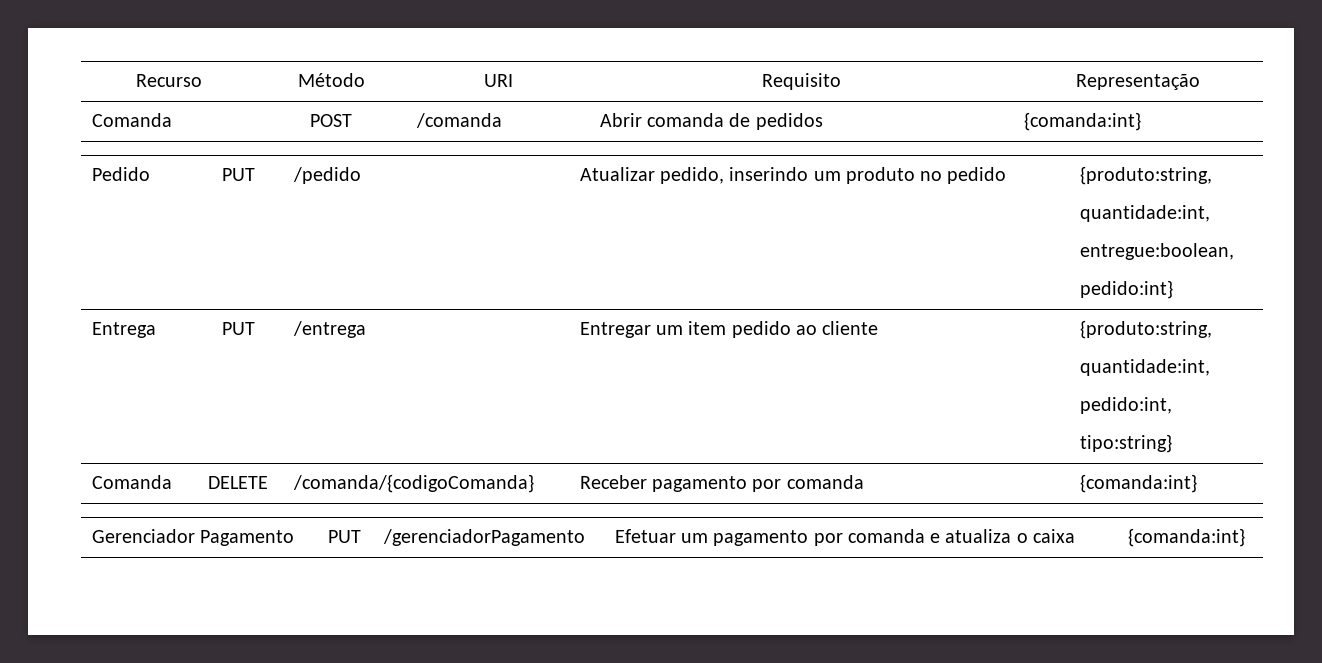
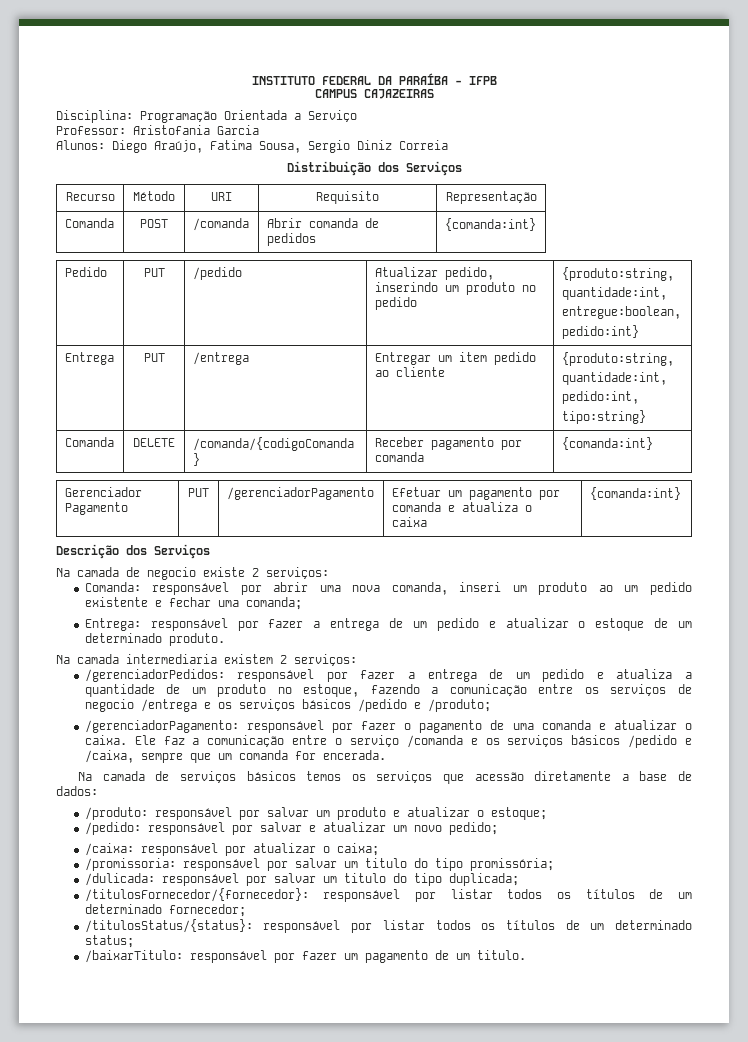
(135, 80) none -> [251,73,497,85] [314,89,434,99] [56,110,357,123] [56,125,259,135] [56,140,448,153] [286,161,462,176] INSTITUTO FEDERAL DA PARAÍBA - IFPB // CAMPUS CAJAZEIRAS // Disciplina: Programação Orientada a Serviço // Professor: Aristofania Garcia // Alunos: Diego Araújo, Fatima Sousa, Sergio Diniz Correia // Distribuição dos Serviços //
(1245, 537) none -> [56,544,210,559] [56,567,329,580] [84,582,693,595] [84,597,302,610] [84,618,692,631] [84,633,225,646] [56,654,357,666] [84,669,693,682] [84,684,693,697] [84,699,491,712] [84,720,693,733] [84,735,692,748] [84,750,386,763] [78,771,693,784] [56,786,98,796] [84,807,547,820] [84,822,498,835] [84,843,379,856] [84,858,554,871] [84,873,519,886] [84,888,693,902] [84,904,246,917] [84,919,693,933] [84,935,134,948] [84,950,526,963] // Descrição dos Serviços // Na camada de negocio existe 2 serviços: // Comanda: responsável por abrir uma nova comanda, inseri um produto ao um pedido existente e fechar uma comanda; // Entrega: responsável por fazer a entrega de um pedido e atualizar o estoque de um determinado produto. // Na camada intermediaria existem 2 serviços: // /gerenciadorPedidos: responsável por fazer a entrega de um pedido e atualiza a quantidade de um produto no estoque, fazendo a comunicação entre os serviços de negocio /entrega e os serviços básicos /pedido e /produto; // /gerenciadorPagamento: responsável por fazer o pagamento de uma comanda e atualizar o caixa. Ele faz a comunicação entre o serviço /comanda e os serviços básicos /pedido e /caixa, sempre que um comanda for encerada. // Na camada de serviços básicos temos os serviços que acessão diretamente a base de dados: // /produto: responsável por salvar um produto e atualizar o estoque; // /pedido: responsável por salvar e atualizar um novo pedido; // /caixa: responsável por atualizar o caixa; // /promissoria: responsável por salvar um titulo do tipo promissória; // /dulicada: responsável por salvar um titulo do tipo duplicada; // /titulosFornecedor/{fornecedor}: responsável por listar todos os títulos de um determinado fornecedor; // /titulosStatus/{status}: responsável por listar todos os títulos de um determinado status; // /baixarTitulo: responsável por fazer um pagamento de um titulo.

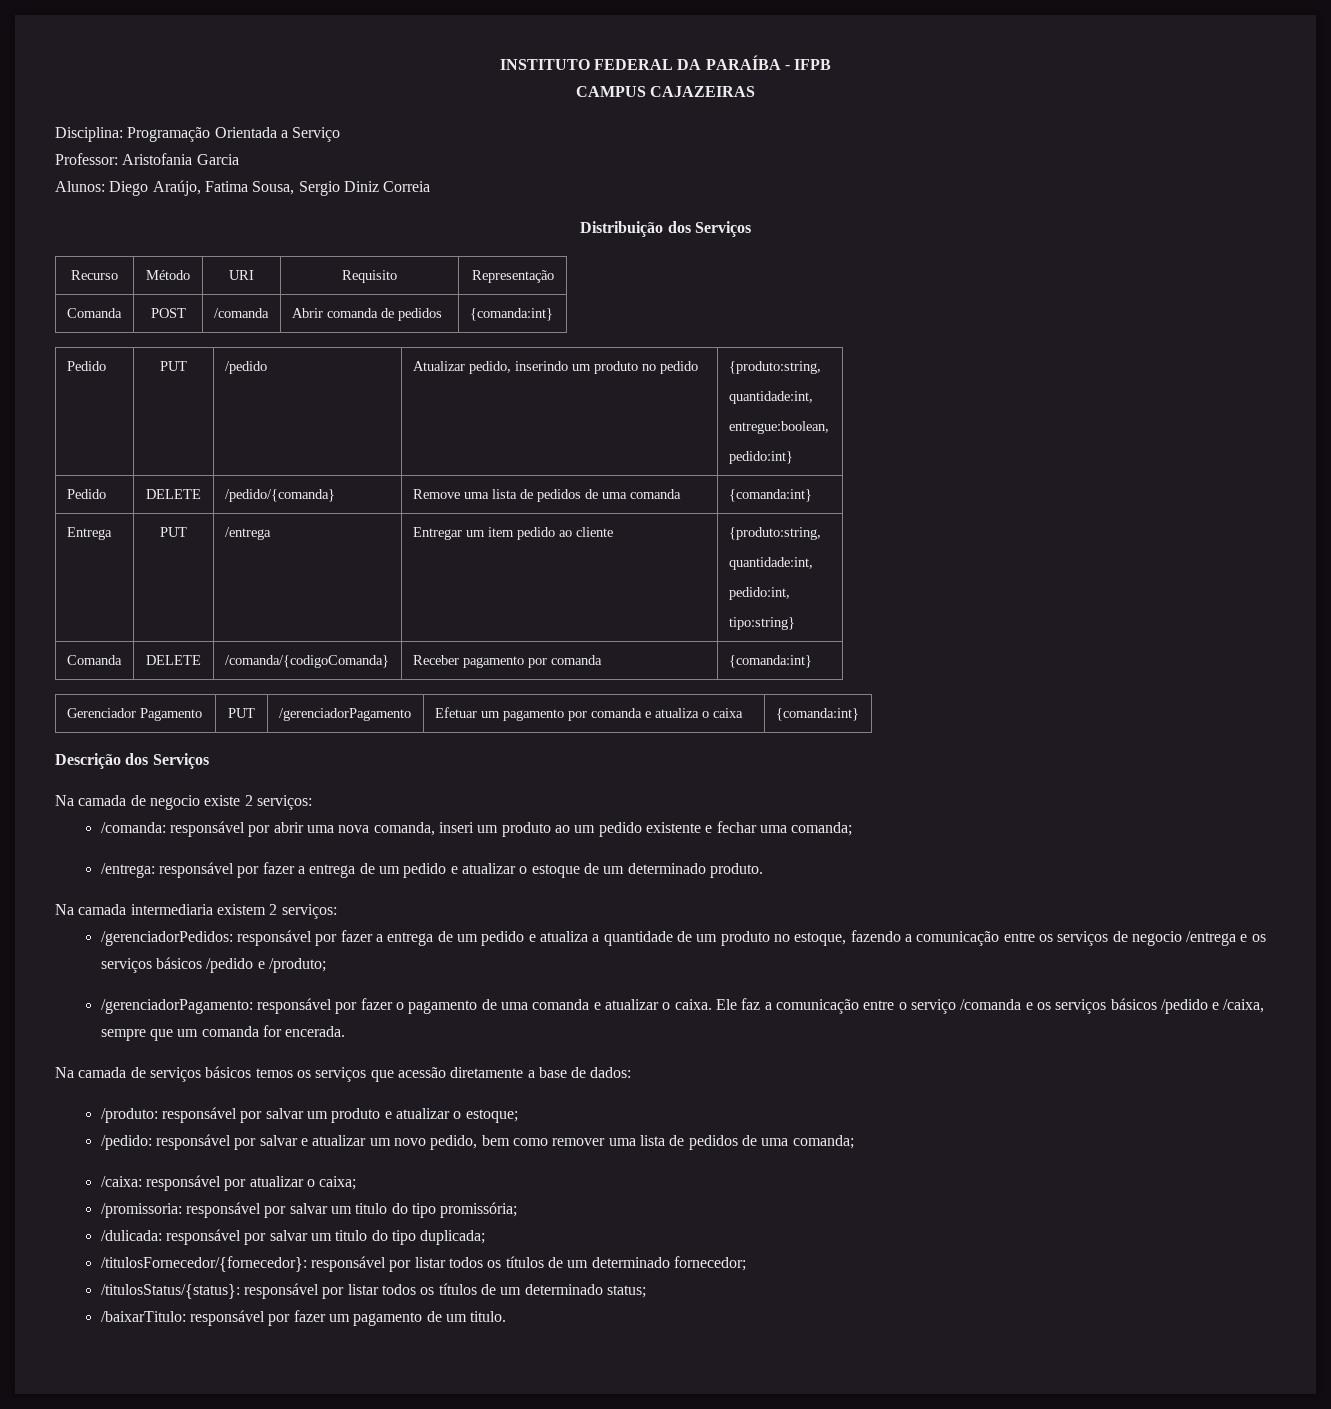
(639, 332) none -> [66,489,106,499] [146,489,201,499] [224,489,335,502] [412,489,681,502] [728,489,812,502] // Pedido | DELETE | /pedido/{comanda} | Remove uma lista de pedidos de uma comanda | {comanda:int}
[84,582,141,592] Comanda: -> [100,822,166,833] /comanda:
[84,618,141,631] Entrega: -> [100,863,155,878] /entrega:
[448,822,498,835] pedido; -> [430,1135,854,1150] pedido, bem como remover uma lista de pedidos de uma comanda;

